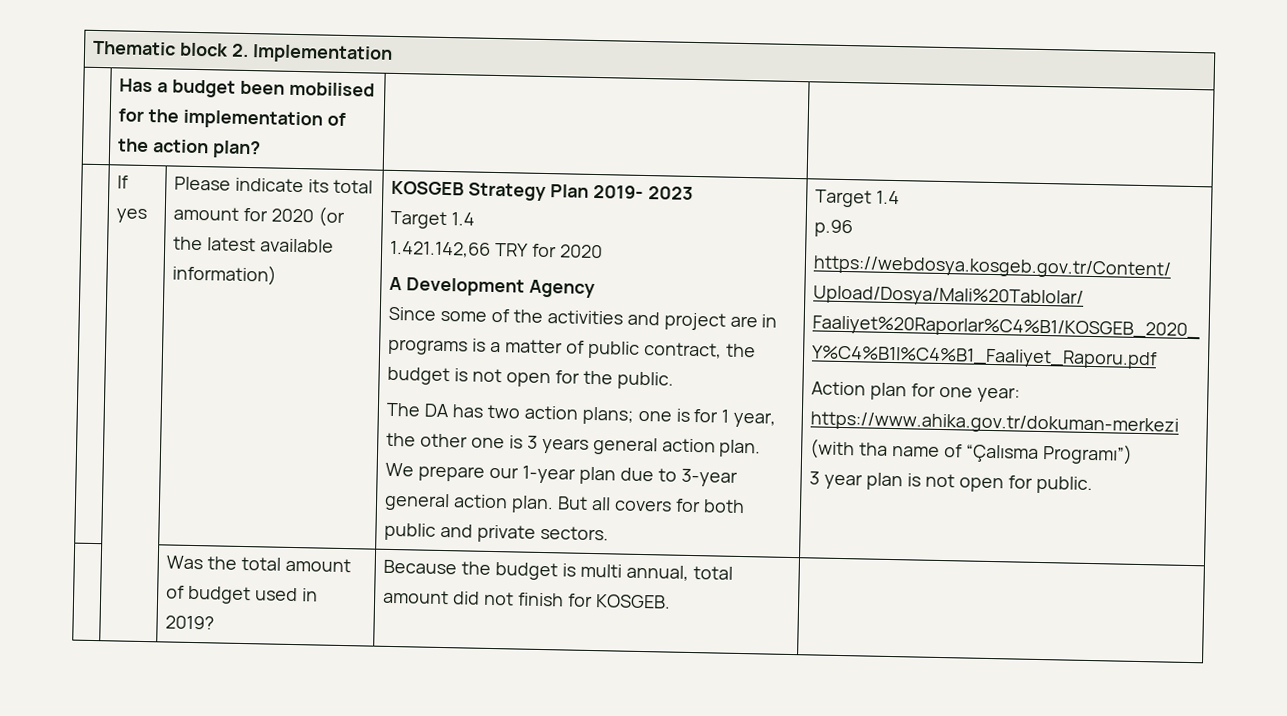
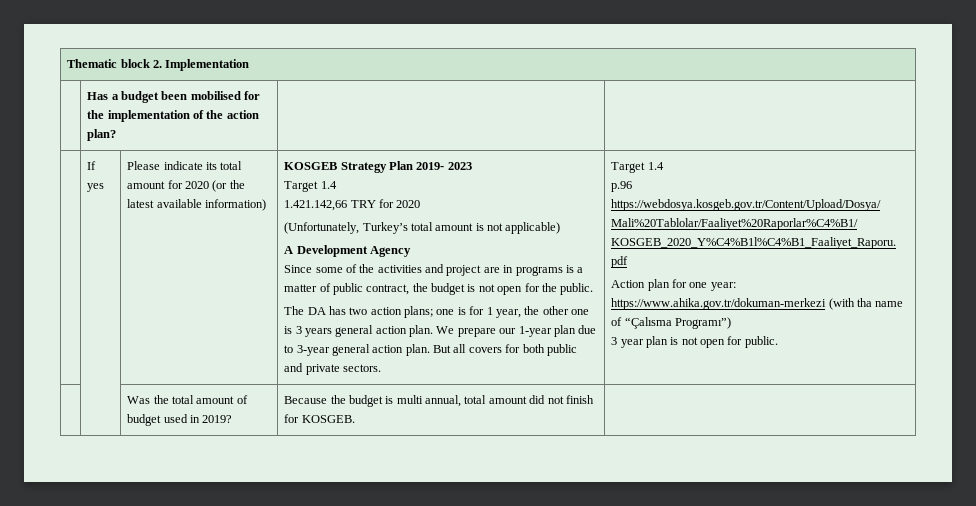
(604, 251) none -> [284,222,561,234] // (Unfortunately, Turkey’s total amount is not applicable)

